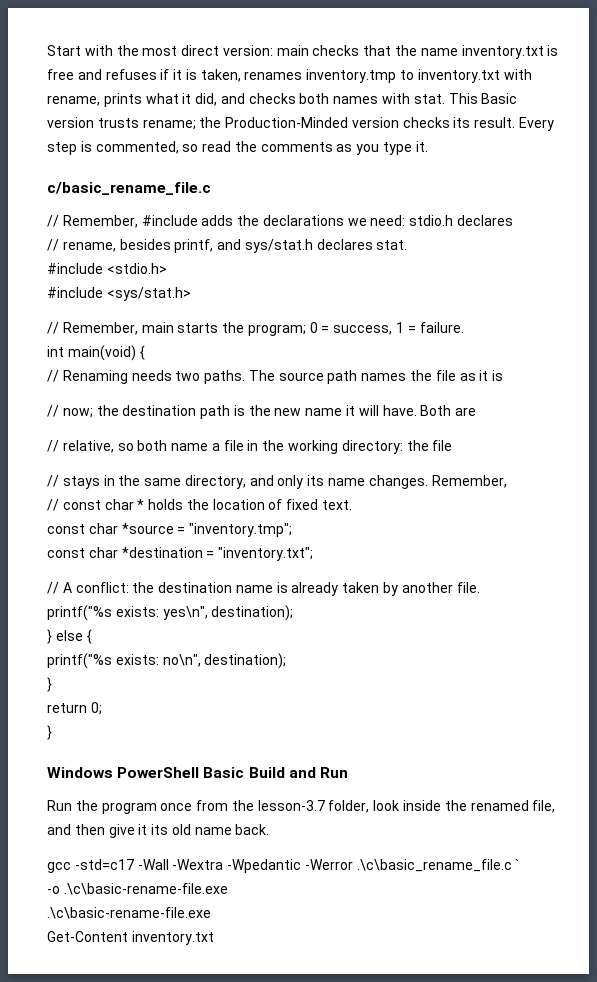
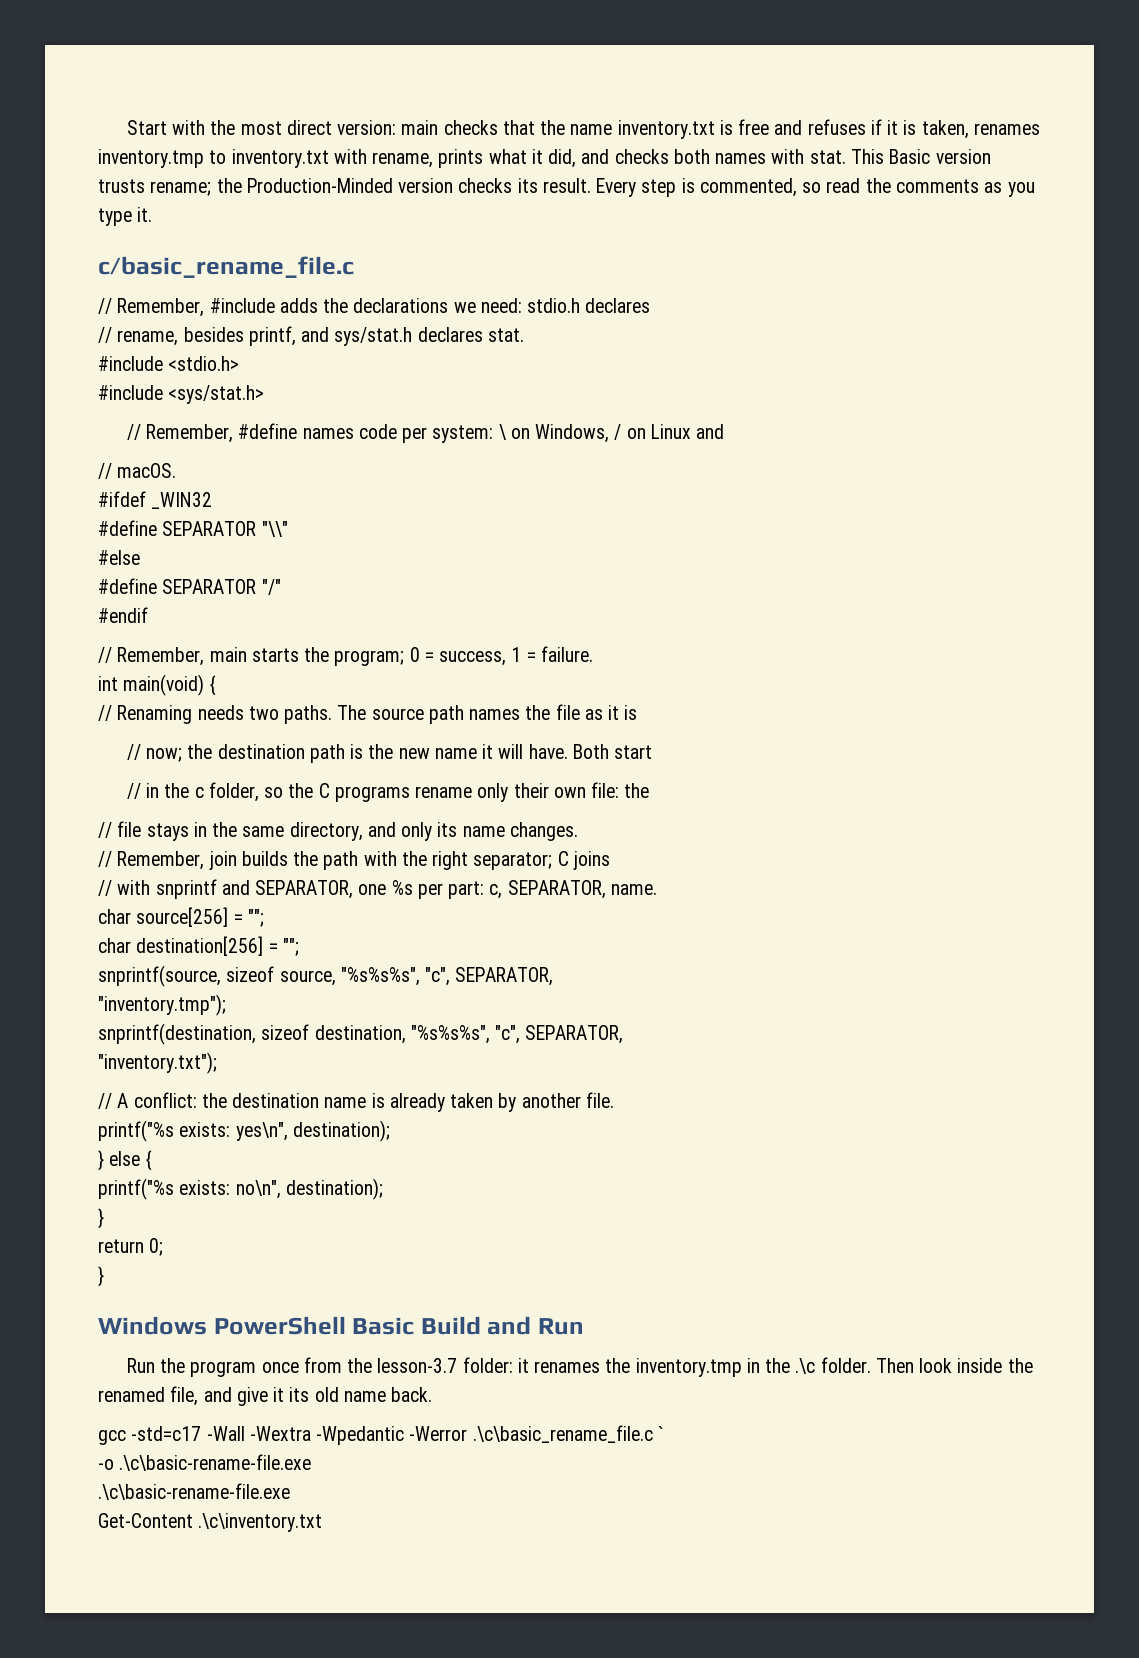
(191, 294) none -> [126,423,725,443] [98,463,177,479] [98,491,213,509] [98,520,288,537] [98,550,140,565] [98,578,281,595] [98,607,148,623] // // Remember, #define names code per system: \ on Windows, / on Linux and // // macOS. // #ifdef _WIN32 // #define SEPARATOR "\\" // #else // #define SEPARATOR "/" // #endif
[455,407,477,416] [47,440,453,454] [47,475,59,487] are // // relative, so both name a file in the working directory: the file // // -> [614,745,653,759] [126,782,650,802] [98,821,142,838] start // // in the c folder, so the C programs rename only their own file: the // // file
[431,475,507,488] [47,499,353,511] [47,523,293,537] [47,547,314,561] Remember, // // const char * holds the location of fixed text. // const char *source = "inventory.tmp"; // const char *destination = "inventory.txt"; -> [98,851,610,870] [98,879,657,899] [98,907,264,927] [98,936,299,956] [98,965,554,987] [98,994,226,1016] [98,1023,624,1045] [98,1052,217,1074] // // Remember, join builds the path with the right separator; C joins // // with snprintf and SEPARATOR, one %s per part: c, SEPARATOR, name. // char source[256] = ""; // char destination[256] = ""; // snprintf(source, sizeof source, "%s%s%s", "c", SEPARATOR, // "inventory.tmp"); // snprintf(destination, sizeof destination, "%s%s%s", "c", SEPARATOR, // "inventory.txt");
[328,800,370,813] folder, -> [462,1357,914,1377] folder: it renames the inventory.tmp in the .\c folder. Then
[74,824,105,835] then -> (232, 1394) none
[131,931,214,945] inventory.txt -> [198,1513,323,1532] .\c\inventory.txt

